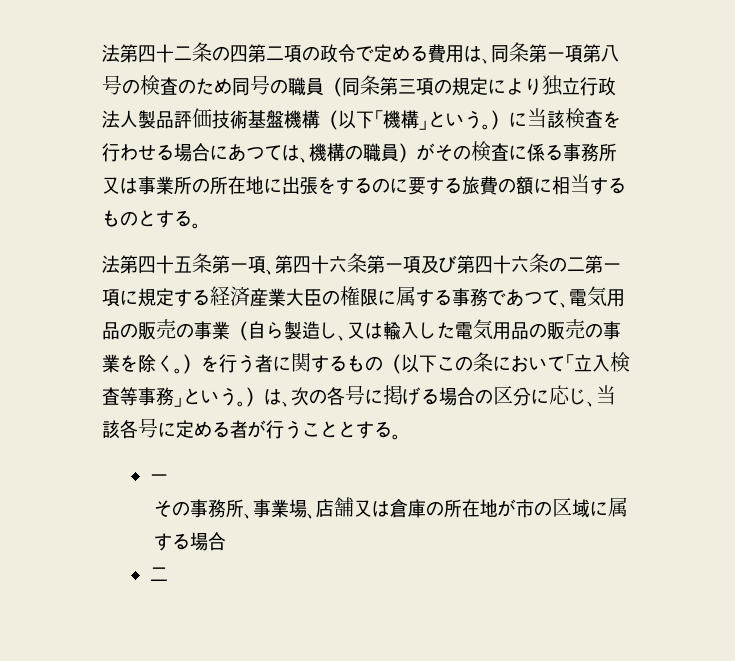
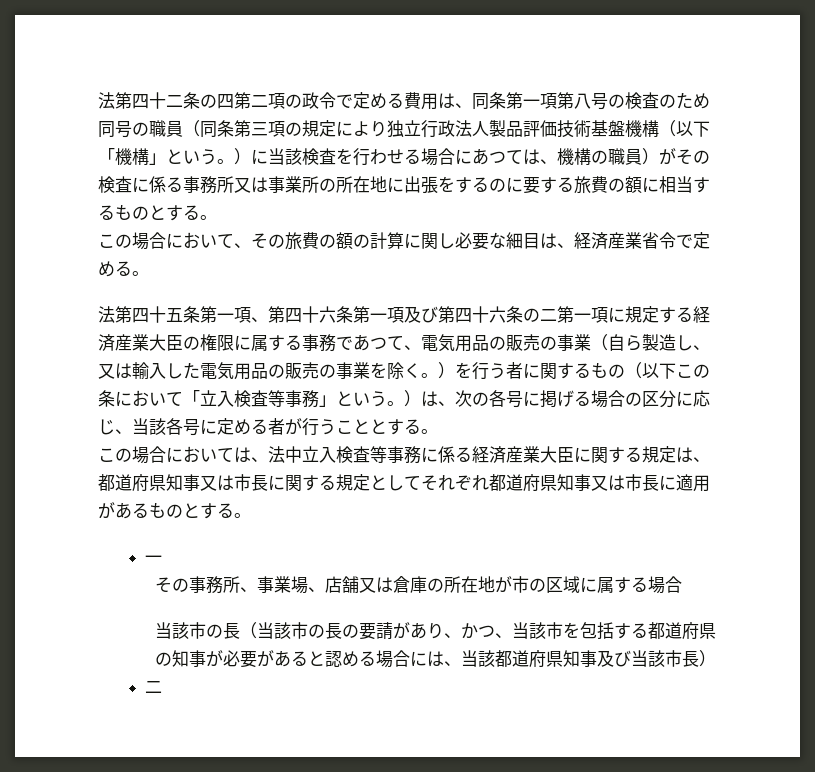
(201, 226) none -> [98,232,710,250] [98,261,149,277] // この場合において、その旅費の額の計算に関し必要な細目は、経済産業省令で定める。
(401, 437) none -> [98,446,710,464] [98,474,710,492] [98,502,251,519] // この場合においては、法中立入検査等事務に係る経済産業大臣に関する規定は、都道府県知事又は市長に関する規定としてそれぞれ都道府県知事又は市長に適用があるものとする。
(227, 541) none -> [154,622,716,640] [154,650,716,668] // 当該市の長（当該市の長の要請があり、かつ、当該市を包括する都道府県の知事が必要があると認める場合には、当該都道府県知事及び当該市長）

